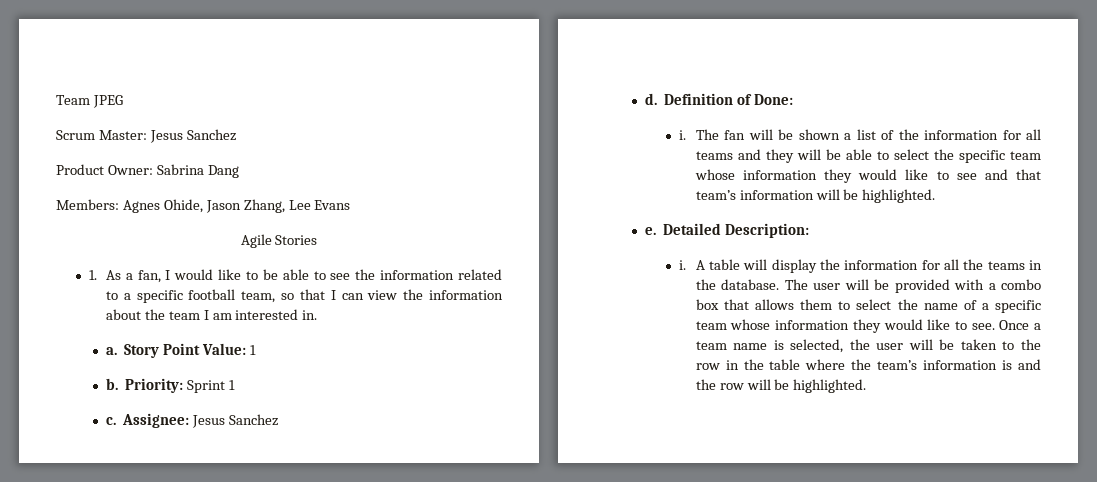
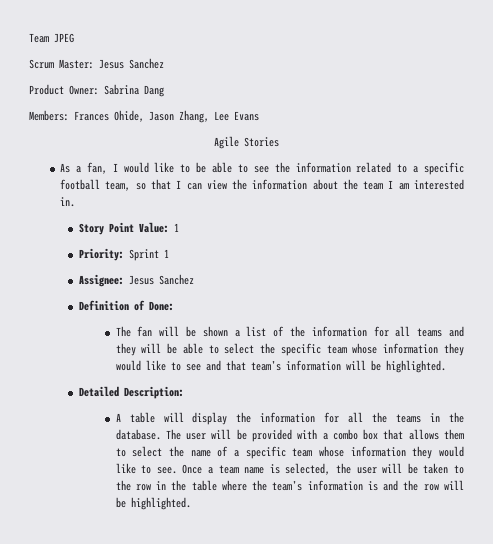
[122,200,160,213] Agnes -> [74,111,109,121] Frances
[88,270,97,280] 1. -> (279, 142) none
[105,347,117,355] a. -> (76, 202) none
[105,378,118,390] b. -> (179, 227) none
[105,417,116,425] c. -> (169, 253) none
[644,93,657,105] d. -> (194, 279) none
[678,130,686,140] i. -> (174, 306) none
[644,227,656,235] e. -> (446, 366) none
[678,260,686,270] i. -> (184, 392) none

